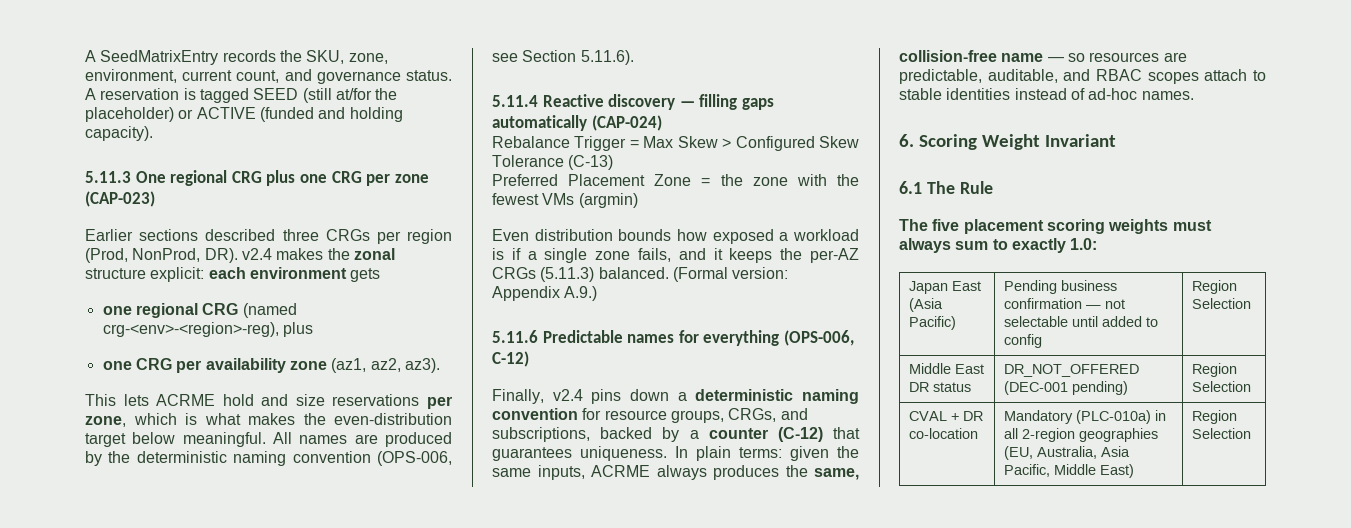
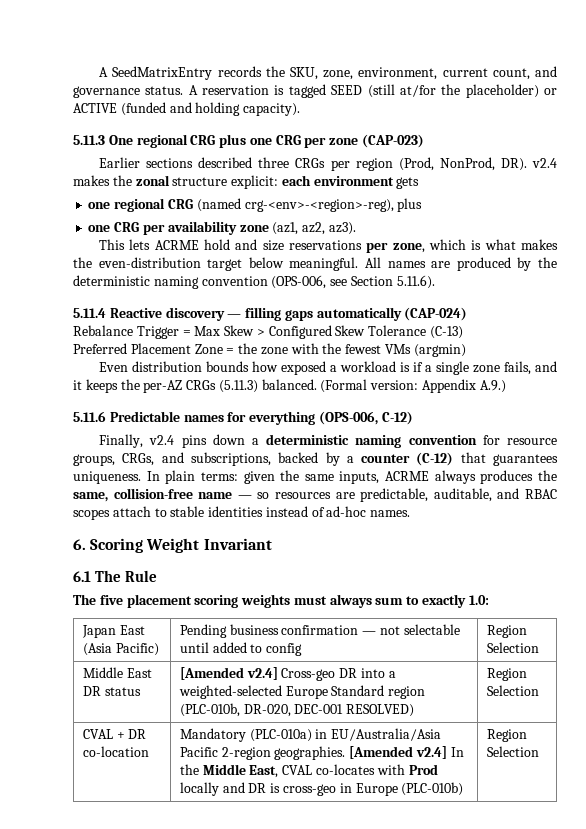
[1003,364,1139,377] [1003,381,1128,395] DR_NOT_OFFERED (DEC-001 pending) -> [179,667,396,681] [178,685,426,699] [179,703,415,717] [Amended v2.4] Cross-geo DR into a weighted-selected Europe Standard region (PLC-010b, DR-020, DEC-001 RESOLVED)
[1003,428,1158,442] [1003,446,1130,460] [1003,464,1134,478] all 2-region geographies (EU, Australia, Asia Pacific, Middle East) -> [331,728,442,741] [179,746,464,760] [179,764,438,778] [179,782,464,796] EU/Australia/Asia Pacific 2-region geographies. [Amended v2.4] In the Middle East, CVAL co-locates with Prod locally and DR is cross-geo in Europe (PLC-010b)

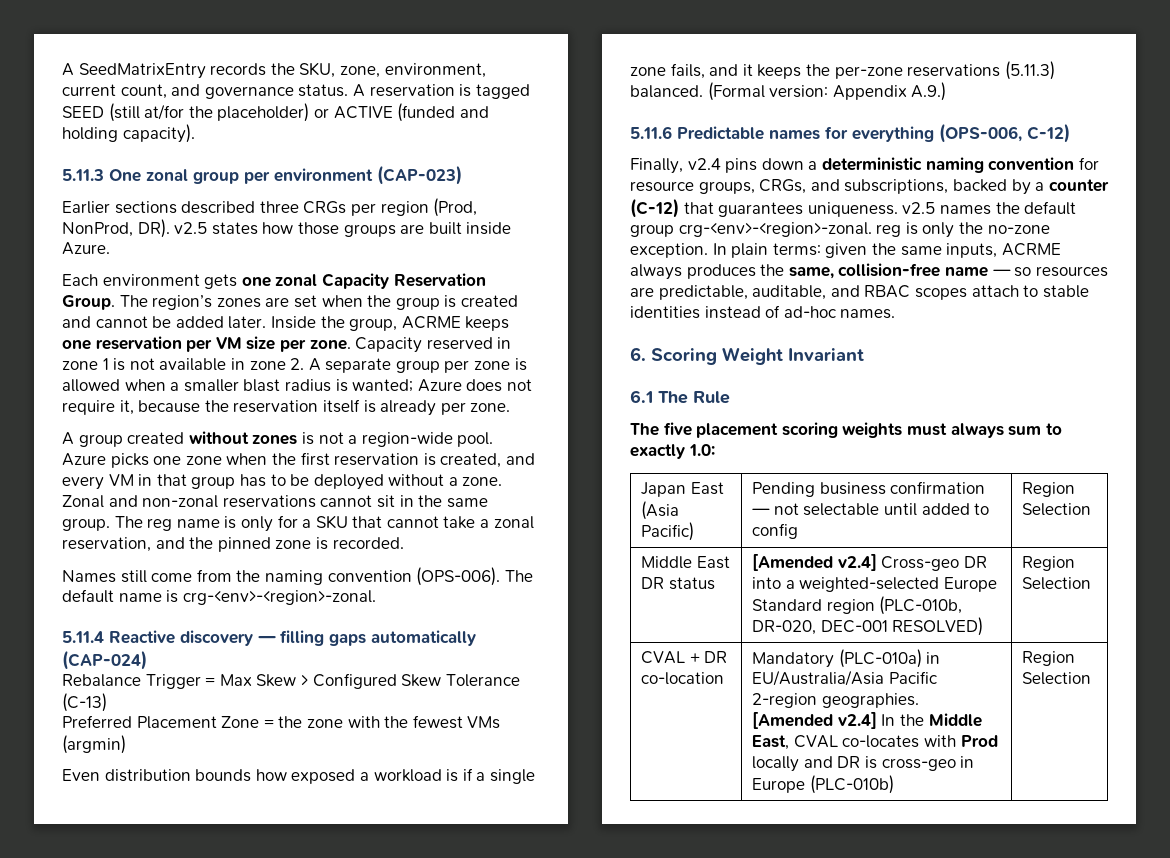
[136,134,359,148] regional CRG plus one CRG per zone -> [146,168,373,184] zonal group per environment
[532,158,557,168] [73,175,420,189] [88,198,423,212] [88,221,356,235] [99,239,558,253] [73,257,558,271] [73,275,435,289] v2.4 makes the zonal structure explicit: each environment gets // one regional CRG (named crg-<env>-<region>-reg), plus // one CRG per availability zone (az1, az2, az3). // This lets ACRME hold and size reservations per zone, which is what makes the even-distribution target below meaningful. All names are produced by the deterministic naming convention (OPS-006, see Section 5.11.6). -> [174,222,512,237] [62,242,110,255] [62,273,486,289] [62,295,518,310] [62,316,510,331] [62,336,512,353] [62,358,527,373] [62,379,532,392] [62,399,511,416] [62,431,494,447] [62,452,535,468] [62,474,503,490] [62,495,488,508] [62,515,534,532] [62,537,404,552] [62,567,533,586] [62,589,376,605] v2.5 states how those groups are built inside Azure. // Each environment gets one zonal Capacity Reservation Group. The region’s zones are set when the group is created and cannot be added later. Inside the group, ACRME keeps one reservation per VM size per zone. Capacity reserved in zone 1 is not available in zone 2. A separate group per zone is allowed when a smaller blast radius is wanted; Azure does not require it, because the reservation itself is already per zone. // A group created without zones is not a region-wide pool. Azure picks one zone when the first reservation is created, and every VM in that group has to be deployed without a zone. Zonal and non-zonal reservations cannot sit in the same group. The reg name is only for a SKU that cannot take a zonal reservation, and the pinned zone is recorded. // Names still come from the naming convention (OPS-006). The default name is crg-<env>-<region>-zonal.
[143,380,217,393] per-AZ CRGs -> [834,64,1001,79] per-zone reservations
(141, 477) none -> [902,201,1077,215] [630,222,1050,238] [630,243,708,258] v2.5 names the default group crg-<env>-<region>-zonal. reg is only the no-zone exception.

